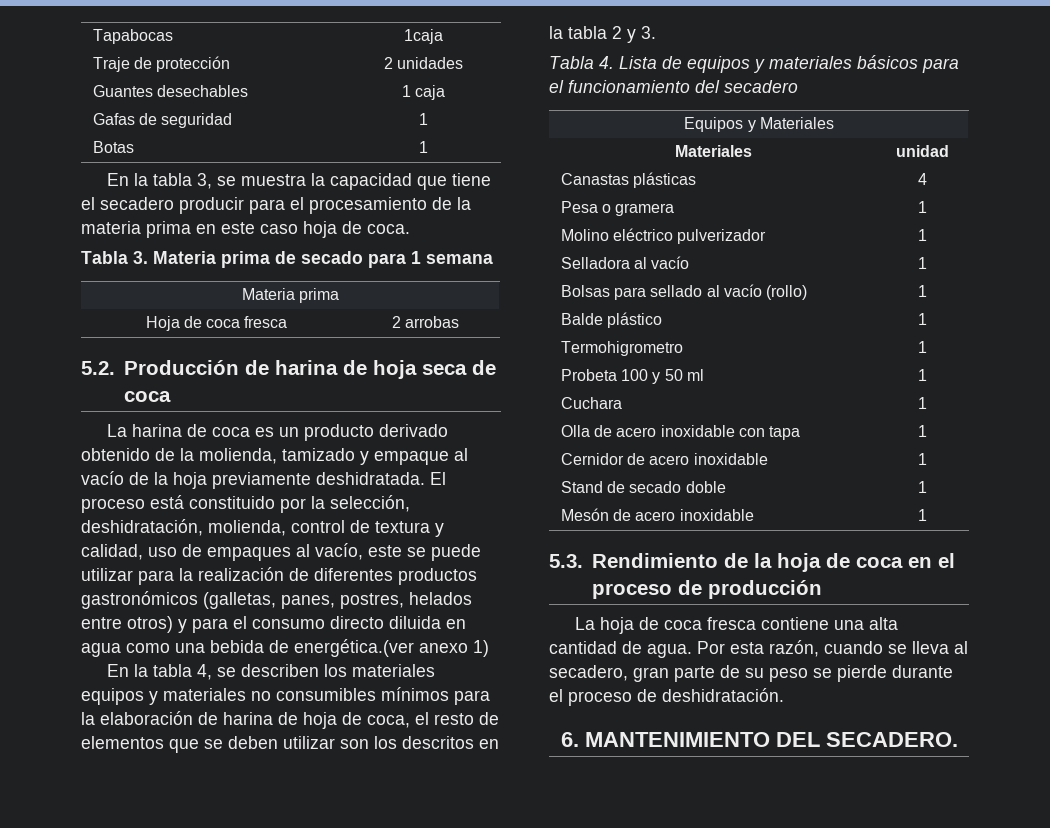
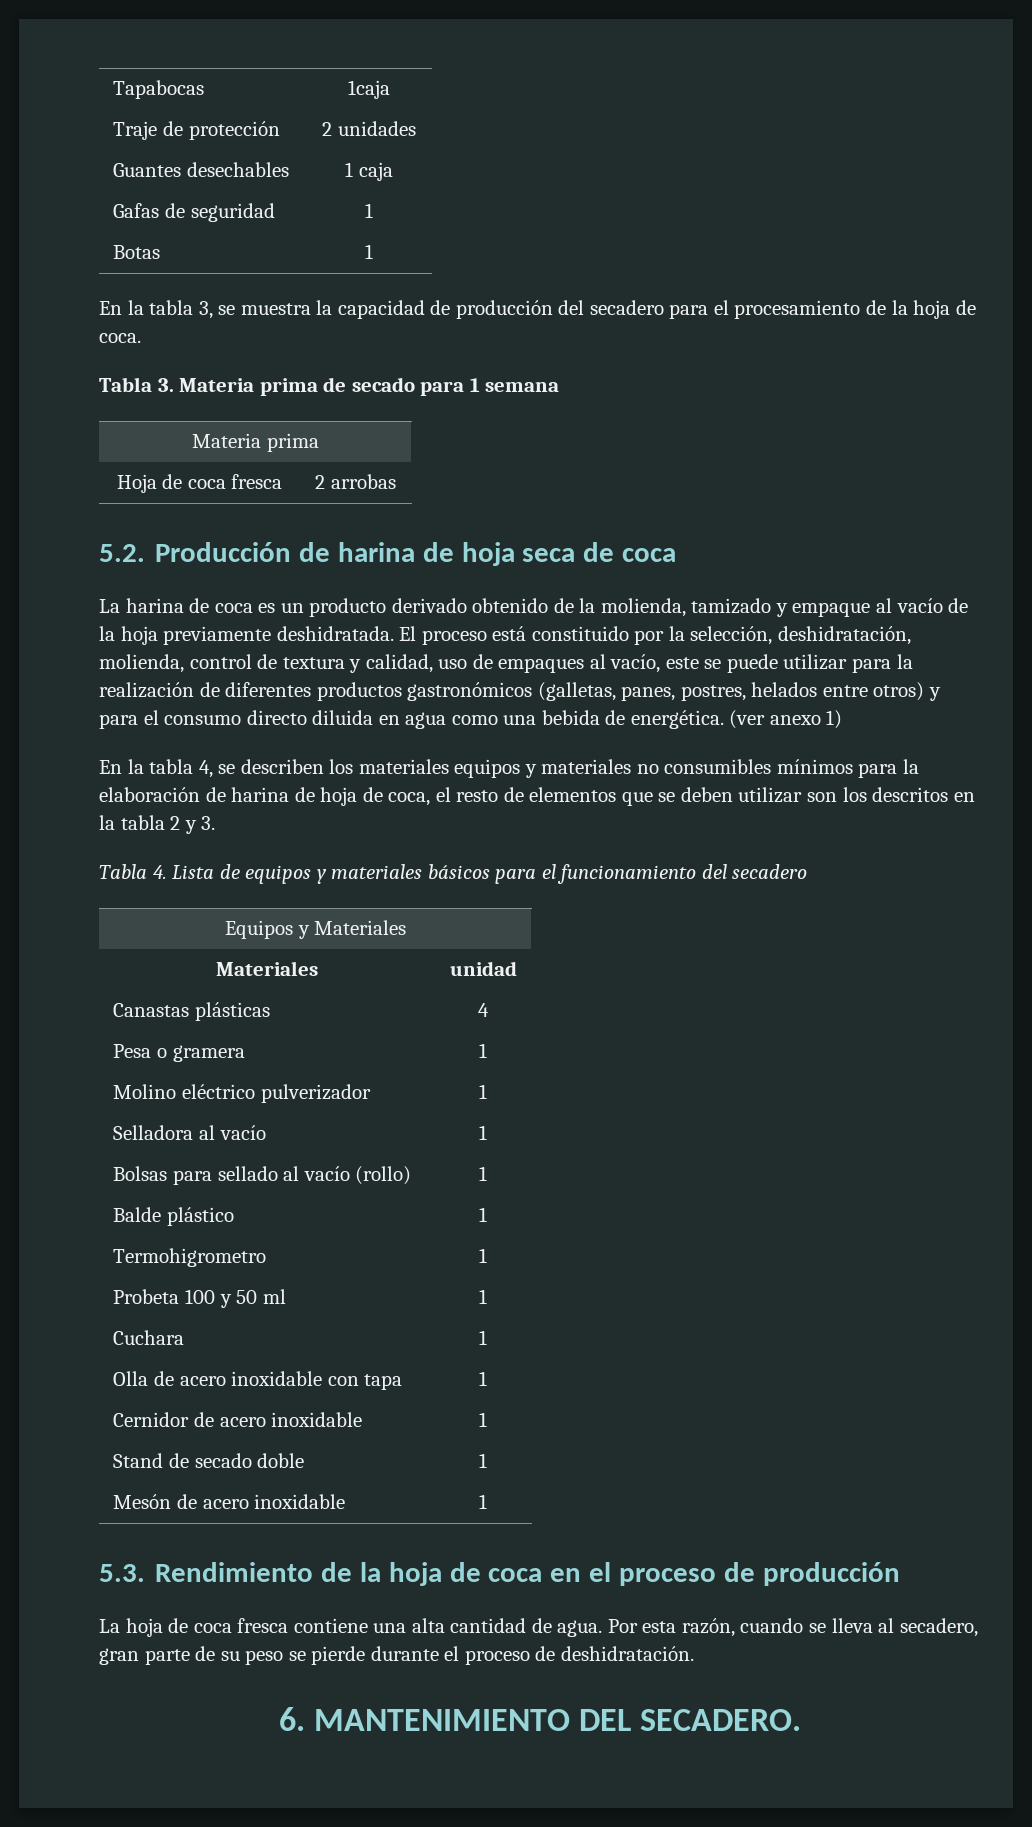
[417,173,492,190] [81,197,244,214] que tiene el secadero producir -> [430,300,664,319] de producción del secadero
[81,221,298,238] materia prima en este caso -> (908, 307) none
[294,639,414,657] energética.(ver -> [630,710,766,729] energética. (ver

